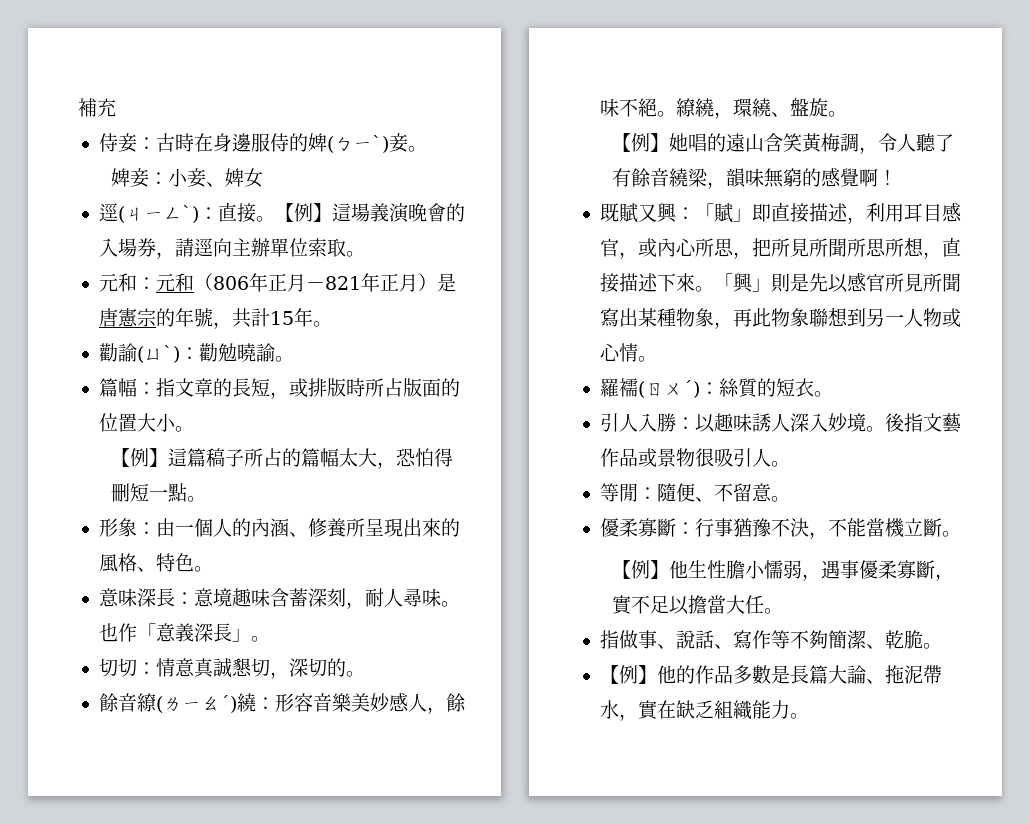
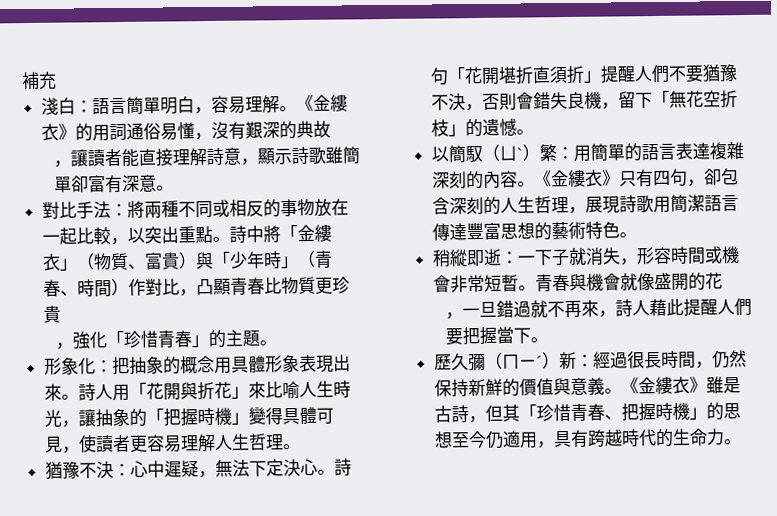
[98,133,427,153] [111,168,264,188] [98,203,465,223] [98,238,365,259] [98,273,456,292] [98,308,332,329] [98,343,294,363] [98,378,460,399] [98,413,194,432] [111,448,454,469] [111,483,207,502] [98,518,460,537] [98,553,213,572] [98,588,460,609] [98,623,270,642] [98,658,365,679] [98,693,466,714] [599,98,847,119] [612,133,955,154] [612,168,898,189] [599,203,962,224] [599,237,961,259] [599,273,961,293] [599,307,961,329] [599,343,657,362] [599,378,833,398] [599,413,961,433] [599,448,790,468] [599,483,790,502] [599,518,961,539] [612,560,955,581] [612,595,784,615] [599,630,942,649] [599,665,942,684] [599,700,771,721] 侍妾：古時在身邊服侍的婢(ㄅㄧˋ)妾。 // 婢妾：小妾、婢女 // 逕(ㄐㄧㄥˋ)：直接。【例】這場義演晚會的入場券，請逕向主辦單位索取。 // 元和：元和（806年正月－821年正月）是唐憲宗的年號，共計15年。 // 勸諭(ㄩˋ)：勸勉曉諭。 // 篇幅：指文章的長短，或排版時所占版面的位置大小。 // 【例】這篇稿子所占的篇幅太大，恐怕得刪短一點。 // 形象：由一個人的內涵、修養所呈現出來的風格、特色。 // 意味深長：意境趣味含蓄深刻，耐人尋味。也作「意義深長」。 // 切切：情意真誠懇切，深切的。 // 餘音繚(ㄌㄧㄠˊ)繞：形容音樂美妙感人，餘味不絕。繚繞，環繞、盤旋。 // 【例】她唱的遠山含笑黃梅調，令人聽了有餘音繞梁，韻味無窮的感覺啊！ // 既賦又興：「賦」即直接描述，利用耳目感官，或內心所思，把所見所聞所思所想，直接描述下來。「興」則是先以感官所見所聞寫出某種物象，再此物象聯想到另一人物或心情。 // 羅襦(ㄖㄨˊ)：絲質的短衣。 // 引人入勝：以趣味誘人深入妙境。後指文藝作品或景物很吸引人。 // 等閒：隨便、不留意。 // 優柔寡斷：行事猶豫不決，不能當機立斷。 // 【例】他生性膽小懦弱，遇事優柔寡斷，實不足以擔當大任。 // 指做事、說話、寫作等不夠簡潔、乾脆。 // 【例】他的作品多數是長篇大論、拖泥帶水，實在缺乏組織能 -> [40,94,348,116] [40,120,331,142] [52,146,360,168] [53,174,174,194] [41,198,349,220] [41,224,332,246] [41,250,333,271] [42,276,350,298] [42,305,61,323] [54,329,277,350] [43,354,351,376] [43,380,351,402] [43,406,334,428] [43,433,301,454] [44,458,352,480] [429,64,738,86] [430,90,738,112] [430,118,534,138] [430,142,744,164] [431,168,739,190] [431,194,739,216] [431,221,637,241] [431,246,740,268] [432,272,723,293] [444,297,752,320] [444,326,548,346] [433,350,747,372] [433,376,741,398] [433,402,741,424] [433,428,708,449] 淺白：語言簡單明白，容易理解。《金縷衣》的用詞通俗易懂，沒有艱深的典故 // ，讓讀者能直接理解詩意，顯示詩歌雖簡單卻富有深意。 // 對比手法：將兩種不同或相反的事物放在一起比較，以突出重點。詩中將「金縷衣」（物質、富貴）與「少年時」（青春、時間）作對比，凸顯青春比物質更珍貴 // ，強化「珍惜青春」的主題。 // 形象化：把抽象的概念用具體形象表現出來。詩人用「花開與折花」來比喻人生時光，讓抽象的「把握時機」變得具體可見，使讀者更容易理解人生哲理。 // 猶豫不決：心中遲疑，無法下定決心。詩句「花開堪折直須折」提醒人們不要猶豫不決，否則會錯失良機，留下「無花空折枝」的遺憾。 // 以簡馭（ㄩˋ）繁：用簡單的語言表達複雜深刻的內容。《金縷衣》只有四句，卻包含深刻的人生哲理，展現詩歌用簡潔語言傳達豐富思想的藝術特色。 // 稍縱即逝：一下子就消失，形容時間或機會非常短暫。青春與機會就像盛開的花 // ，一旦錯過就不再來，詩人藉此提醒人們要把握當下。 // 歷久彌（ㄇㄧˊ）新：經過很長時間，仍然保持新鮮的價值與意義。《金縷衣》雖是古詩，但其「珍惜青春、把握時機」的思想至今仍適用，具有跨越時代的生命

